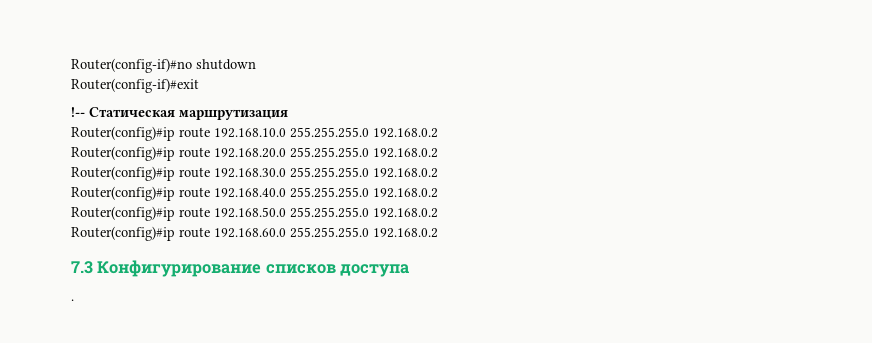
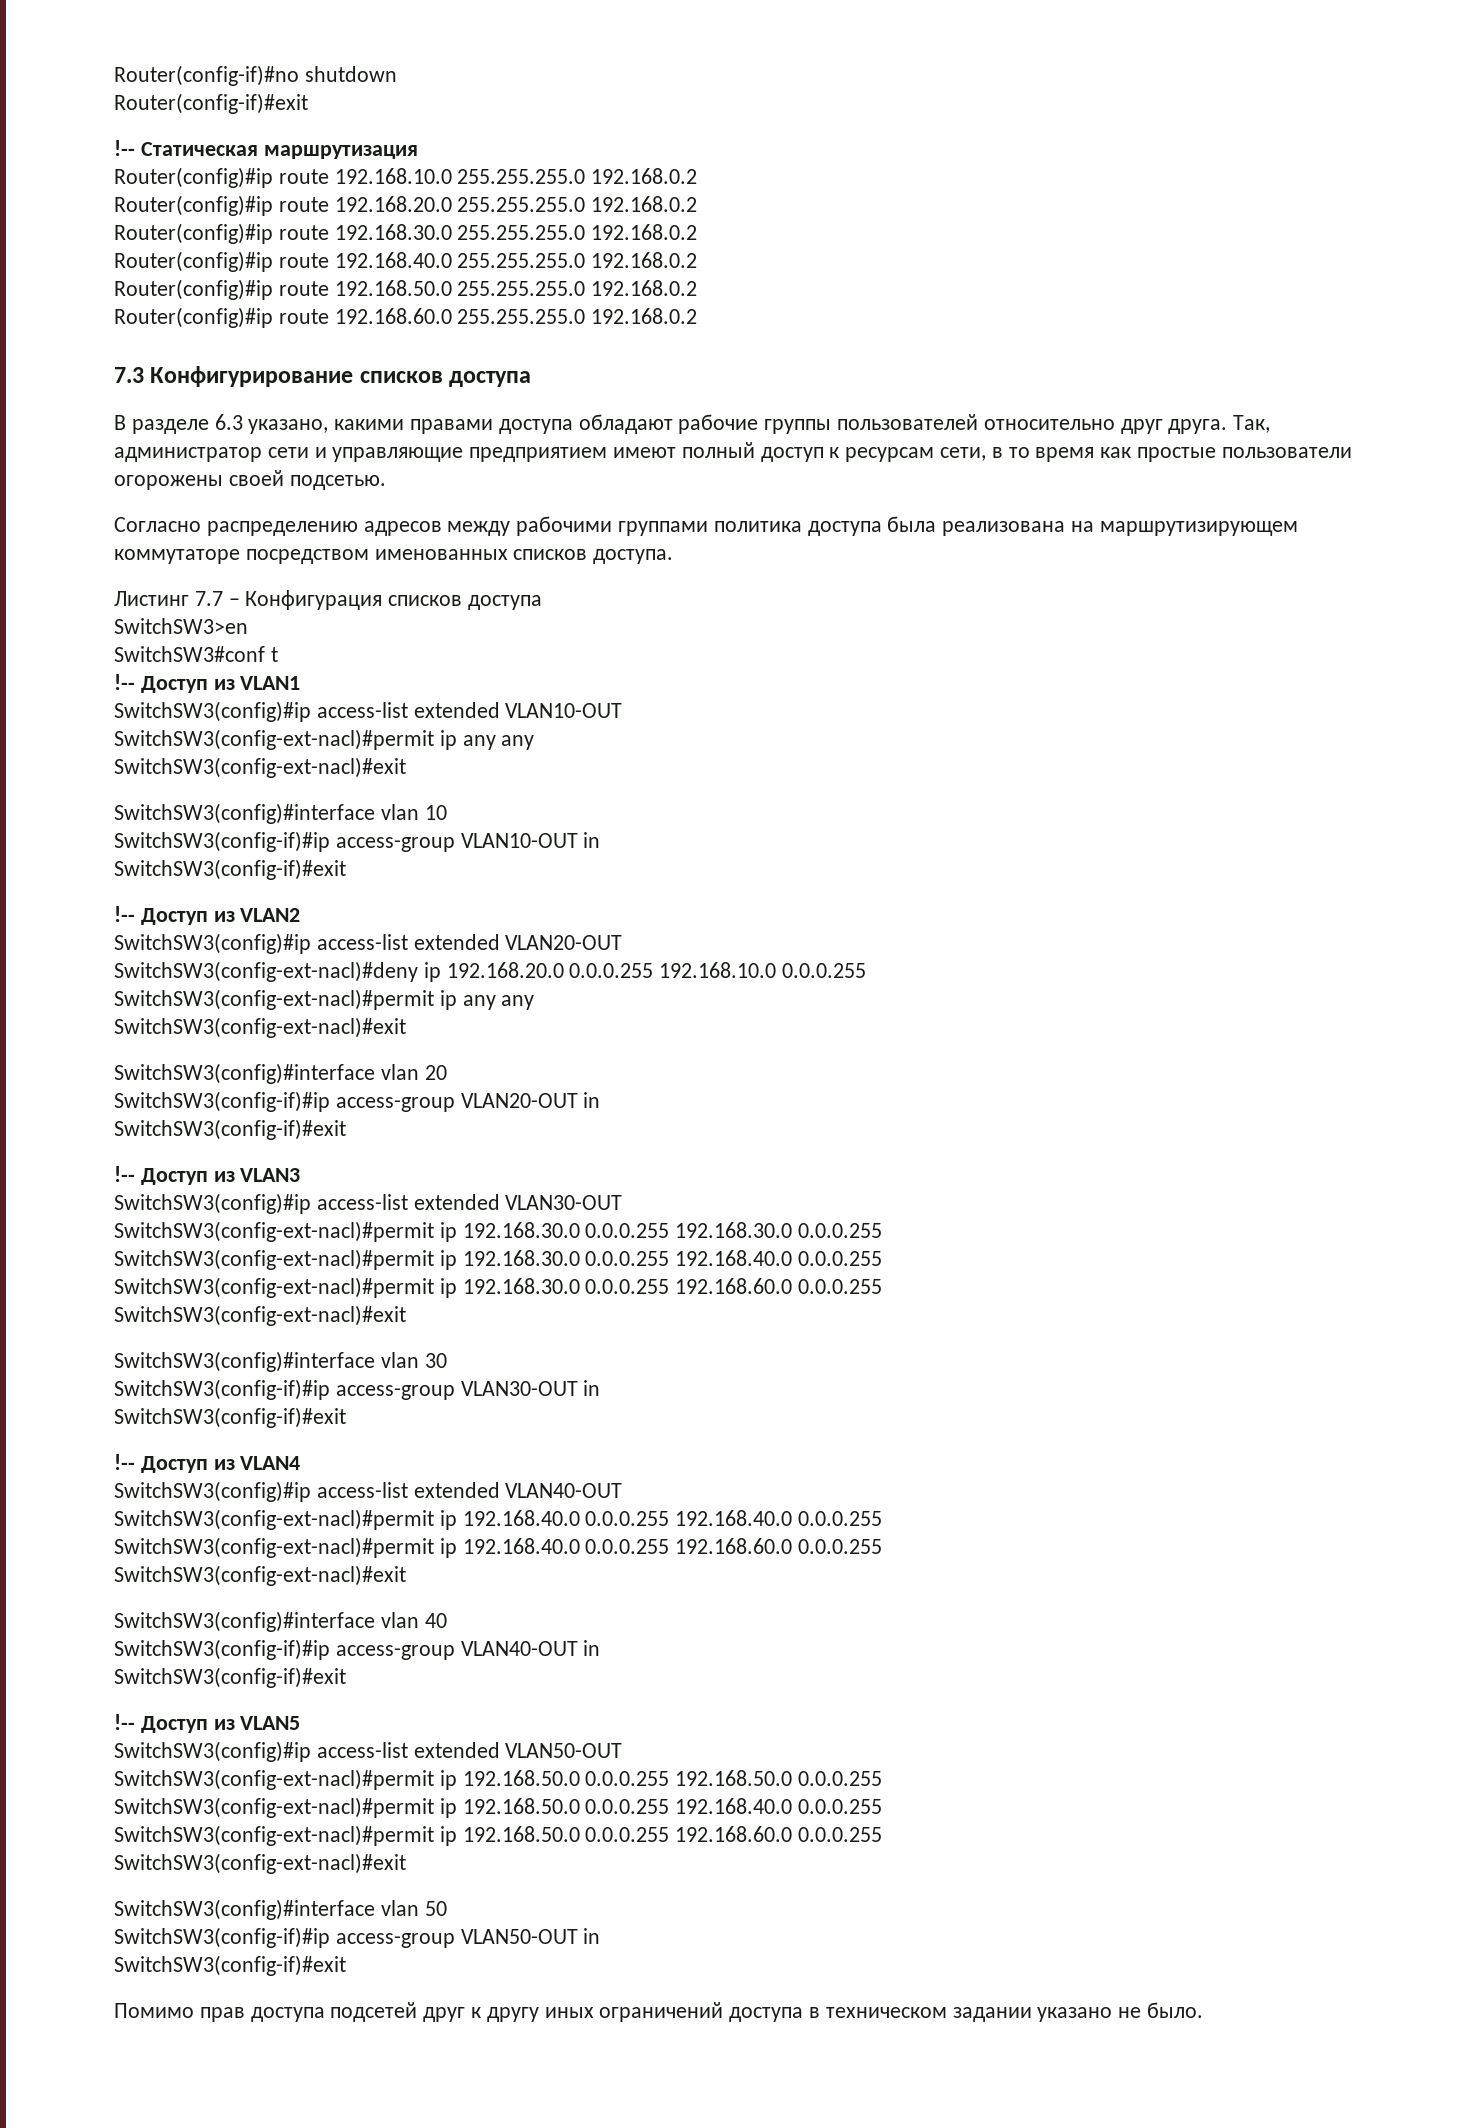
[71,299,74,301] . -> [114,414,1271,434] [114,442,1352,462] [114,470,386,490] [114,516,1298,536] [114,549,674,564] [114,590,543,610] [114,618,248,634] [114,646,278,662] [114,674,301,693] [114,701,623,722] [114,729,535,750] [114,757,406,778] [114,803,447,824] [114,831,601,852] [114,859,346,880] [114,906,301,925] [114,933,623,954] [114,961,867,982] [114,989,535,1010] [114,1017,406,1038] [114,1063,447,1084] [114,1091,601,1112] [114,1119,346,1140] [114,1166,301,1185] [114,1193,623,1214] [114,1221,883,1242] [114,1249,883,1270] [114,1277,883,1298] [114,1305,406,1326] [114,1351,447,1372] [114,1379,601,1400] [114,1407,346,1428] [114,1454,301,1473] [114,1481,623,1502] [114,1509,883,1530] [114,1537,883,1558] [114,1565,406,1586] [114,1611,447,1632] [114,1639,601,1660] [114,1667,346,1688] [114,1714,301,1733] [114,1741,623,1762] [114,1769,883,1790] [114,1797,883,1818] [114,1825,883,1846] [114,1853,406,1874] [114,1899,447,1920] [114,1927,601,1948] [114,1955,346,1976] [114,2002,1204,2022] В разделе 6.3 указано, какими правами доступа обладают рабочие группы пользователей относительно друг друга. Так, администратор сети и управляющие предприятием имеют полный доступ к ресурсам сети, в то время как простые пользователи огорожены своей подсетью. // Согласно распределению адресов между рабочими группами политика доступа была реализована на маршрутизирующем коммутаторе посредством именованных списков доступа. // Листинг 7.7 – Конфигурация списков доступа // SwitchSW3>en // SwitchSW3#conf t // !-- Доступ из VLAN1 // SwitchSW3(config)#ip access-list extended VLAN10-OUT // SwitchSW3(config-ext-nacl)#permit ip any any // SwitchSW3(config-ext-nacl)#exit // SwitchSW3(config)#interface vlan 10 // SwitchSW3(config-if)#ip access-group VLAN10-OUT in // SwitchSW3(config-if)#exit // !-- Доступ из VLAN2 // SwitchSW3(config)#ip access-list extended VLAN20-OUT // SwitchSW3(config-ext-nacl)#deny ip 192.168.20.0 0.0.0.255 192.168.10.0 0.0.0.255 // SwitchSW3(config-ext-nacl)#permit ip any any // SwitchSW3(config-ext-nacl)#exit // SwitchSW3(config)#interface vlan 20 // SwitchSW3(config-if)#ip access-group VLAN20-OUT in // SwitchSW3(config-if)#exit // !-- Доступ из VLAN3 // SwitchSW3(config)#ip access-list extended VLAN30-OUT // SwitchSW3(config-ext-nacl)#permit ip 192.168.30.0 0.0.0.255 192.168.30.0 0.0.0.255 // SwitchSW3(config-ext-nacl)#permit ip 192.168.30.0 0.0.0.255 192.168.40.0 0.0.0.255 // SwitchSW3(config-ext-nacl)#permit ip 192.168.30.0 0.0.0.255 192.168.60.0 0.0.0.255 // SwitchSW3(config-ext-nacl)#exit // SwitchSW3(config)#interface vlan 30 // SwitchSW3(config-if)#ip access-group VLAN30-OUT in // SwitchSW3(config-if)#exit // !-- Доступ из VLAN4 // SwitchSW3(config)#ip access-list extended VLAN40-OUT // SwitchSW3(config-ext-nacl)#permit ip 192.168.40.0 0.0.0.255 192.168.40.0 0.0.0.255 // SwitchSW3(config-ext-nacl)#permit ip 192.168.40.0 0.0.0.255 192.168.60.0 0.0.0.255 // SwitchSW3(config-ext-nacl)#exit // SwitchSW3(config)#interface vlan 40 // SwitchSW3(config-if)#ip access-group VLAN40-OUT in // SwitchSW3(config-if)#exit // !-- Доступ из VLAN5 // SwitchSW3(config)#ip access-list extended VLAN50-OUT // SwitchSW3(config-ext-nacl)#permit ip 192.168.50.0 0.0.0.255 192.168.50.0 0.0.0.255 // SwitchSW3(config-ext-nacl)#permit ip 192.168.50.0 0.0.0.255 192.168.40.0 0.0.0.255 // SwitchSW3(config-ext-nacl)#permit ip 192.168.50.0 0.0.0.255 192.168.60.0 0.0.0.255 // SwitchSW3(config-ext-nacl)#exit // SwitchSW3(config)#interface vlan 50 // SwitchSW3(config-if)#ip access-group VLAN50-OUT in // SwitchSW3(config-if)#exit // Помимо прав доступа подсетей друг к другу иных ограничений доступа в техническом задании указано не было.

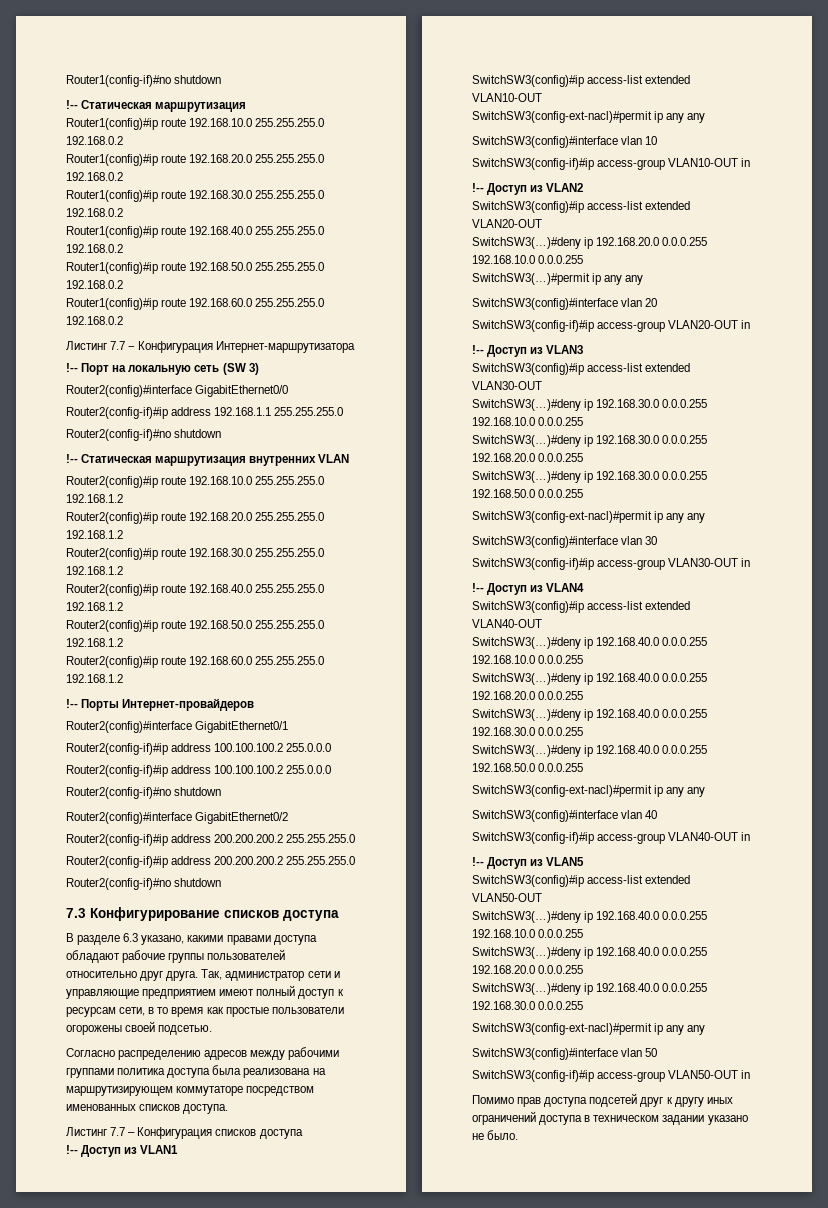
[114,65,397,86] [114,93,308,114] Router(config-if)#no shutdown // Router(config-if)#exit -> [66,75,222,87] Router1(config-if)#no shutdown
[114,167,273,188] Router(config)#ip -> [66,118,158,130] Router1(config)#ip
[114,195,273,216] Router(config)#ip -> [66,154,158,166] Router1(config)#ip
[114,223,273,244] Router(config)#ip -> [66,190,158,202] Router1(config)#ip
[114,251,273,272] Router(config)#ip -> [66,226,158,238] Router1(config)#ip
[114,279,273,300] Router(config)#ip -> [66,262,158,274] Router1(config)#ip
[114,307,273,328] Router(config)#ip -> [66,298,158,310] Router1(config)#ip
(698, 316) none -> [66,341,356,353] [66,363,259,375] [66,385,289,397] [66,407,344,419] [66,429,222,441] [66,454,350,466] [66,476,325,488] [66,494,123,503] [66,512,325,524] [66,530,123,539] [66,548,325,560] [66,566,123,575] [66,584,325,596] [66,602,123,611] [66,620,325,632] [66,638,123,647] [66,656,325,668] [66,674,123,683] [66,698,255,711] [66,721,289,733] [66,743,332,755] [66,765,332,777] [66,787,222,799] [66,812,289,824] [66,834,356,846] [66,856,356,868] [66,878,222,890] // Листинг 7.7 − Конфигурация Интернет-маршрутизатора // !-- Порт на локальную сеть (SW 3) // Router2(config)#interface GigabitEthernet0/0 // Router2(config-if)#ip address 192.168.1.1 255.255.255.0 // Router2(config-if)#no shutdown // !-- Статическая маршрутизация внутренних VLAN // Router2(config)#ip route 192.168.10.0 255.255.255.0 192.168.1.2 // Router2(config)#ip route 192.168.20.0 255.255.255.0 192.168.1.2 // Router2(config)#ip route 192.168.30.0 255.255.255.0 192.168.1.2 // Router2(config)#ip route 192.168.40.0 255.255.255.0 192.168.1.2 // Router2(config)#ip route 192.168.50.0 255.255.255.0 192.168.1.2 // Router2(config)#ip route 192.168.60.0 255.255.255.0 192.168.1.2 // !-- Порты Интернет-провайдеров // Router2(config)#interface GigabitEthernet0/1 // Router2(config-if)#ip address 100.100.100.2 255.0.0.0 // Router2(config-if)#ip address 100.100.100.2 255.0.0.0 // Router2(config-if)#no shutdown // Router2(config)#interface GigabitEthernet0/2 // Router2(config-if)#ip address 200.200.200.2 255.255.255.0 // Router2(config-if)#ip address 200.200.200.2 255.255.255.0 // Router2(config-if)#no shutdown
[114,618,248,634] [114,646,278,662] // SwitchSW3>en // SwitchSW3#conf t -> (303, 1134) none
[114,757,406,778] // SwitchSW3(config-ext-nacl)#exit -> (706, 118) none
[114,859,346,880] // SwitchSW3(config-if)#exit -> (751, 162) none
[114,961,418,982] SwitchSW3(config-ext-nacl)#deny -> [472,237,581,249] SwitchSW3(…)#deny
[114,989,535,1010] [114,1017,406,1038] SwitchSW3(config-ext-nacl)#permit ip any any // SwitchSW3(config-ext-nacl)#exit -> [472,273,644,285] SwitchSW3(…)#permit ip any any
[114,1119,346,1140] // SwitchSW3(config-if)#exit -> (751, 324) none
[114,1221,883,1242] [114,1249,883,1270] [114,1277,883,1298] [114,1305,406,1326] SwitchSW3(config-ext-nacl)#permit ip 192.168.30.0 0.0.0.255 192.168.30.0 0.0.0.255 // SwitchSW3(config-ext-nacl)#permit ip 192.168.30.0 0.0.0.255 192.168.40.0 0.0.0.255 // SwitchSW3(config-ext-nacl)#permit ip 192.168.30.0 0.0.0.255 192.168.60.0 0.0.0.255 // SwitchSW3(config-ext-nacl)#exit -> [472,399,708,411] [472,417,584,426] [472,435,708,447] [472,453,584,462] [472,471,708,483] [472,489,584,498] [472,511,706,523] SwitchSW3(…)#deny ip 192.168.30.0 0.0.0.255 192.168.10.0 0.0.0.255 // SwitchSW3(…)#deny ip 192.168.30.0 0.0.0.255 192.168.20.0 0.0.0.255 // SwitchSW3(…)#deny ip 192.168.30.0 0.0.0.255 192.168.50.0 0.0.0.255 // SwitchSW3(config-ext-nacl)#permit ip any any
[114,1407,346,1428] // SwitchSW3(config-if)#exit -> (751, 562) none
[114,1509,883,1530] [114,1537,883,1558] [114,1565,406,1586] SwitchSW3(config-ext-nacl)#permit ip 192.168.40.0 0.0.0.255 192.168.40.0 0.0.0.255 // SwitchSW3(config-ext-nacl)#permit ip 192.168.40.0 0.0.0.255 192.168.60.0 0.0.0.255 // SwitchSW3(config-ext-nacl)#exit -> [472,637,708,649] [472,655,584,664] [472,673,708,685] [472,691,584,700] [472,709,708,721] [472,727,584,736] [472,745,708,757] [472,763,584,772] [472,785,706,797] SwitchSW3(…)#deny ip 192.168.40.0 0.0.0.255 192.168.10.0 0.0.0.255 // SwitchSW3(…)#deny ip 192.168.40.0 0.0.0.255 192.168.20.0 0.0.0.255 // SwitchSW3(…)#deny ip 192.168.40.0 0.0.0.255 192.168.30.0 0.0.0.255 // SwitchSW3(…)#deny ip 192.168.40.0 0.0.0.255 192.168.50.0 0.0.0.255 // SwitchSW3(config-ext-nacl)#permit ip any any
[114,1667,346,1688] // SwitchSW3(config-if)#exit -> (751, 836) none
[114,1769,883,1790] [114,1797,883,1818] [114,1825,883,1846] [114,1853,406,1874] SwitchSW3(config-ext-nacl)#permit ip 192.168.50.0 0.0.0.255 192.168.50.0 0.0.0.255 // SwitchSW3(config-ext-nacl)#permit ip 192.168.50.0 0.0.0.255 192.168.40.0 0.0.0.255 // SwitchSW3(config-ext-nacl)#permit ip 192.168.50.0 0.0.0.255 192.168.60.0 0.0.0.255 // SwitchSW3(config-ext-nacl)#exit -> [472,911,708,923] [472,929,584,938] [472,947,708,959] [472,965,584,974] [472,983,708,995] [472,1001,584,1010] [472,1023,706,1035] SwitchSW3(…)#deny ip 192.168.40.0 0.0.0.255 192.168.10.0 0.0.0.255 // SwitchSW3(…)#deny ip 192.168.40.0 0.0.0.255 192.168.20.0 0.0.0.255 // SwitchSW3(…)#deny ip 192.168.40.0 0.0.0.255 192.168.30.0 0.0.0.255 // SwitchSW3(config-ext-nacl)#permit ip any any
[114,1955,346,1976] // SwitchSW3(config-if)#exit -> (751, 1074) none

